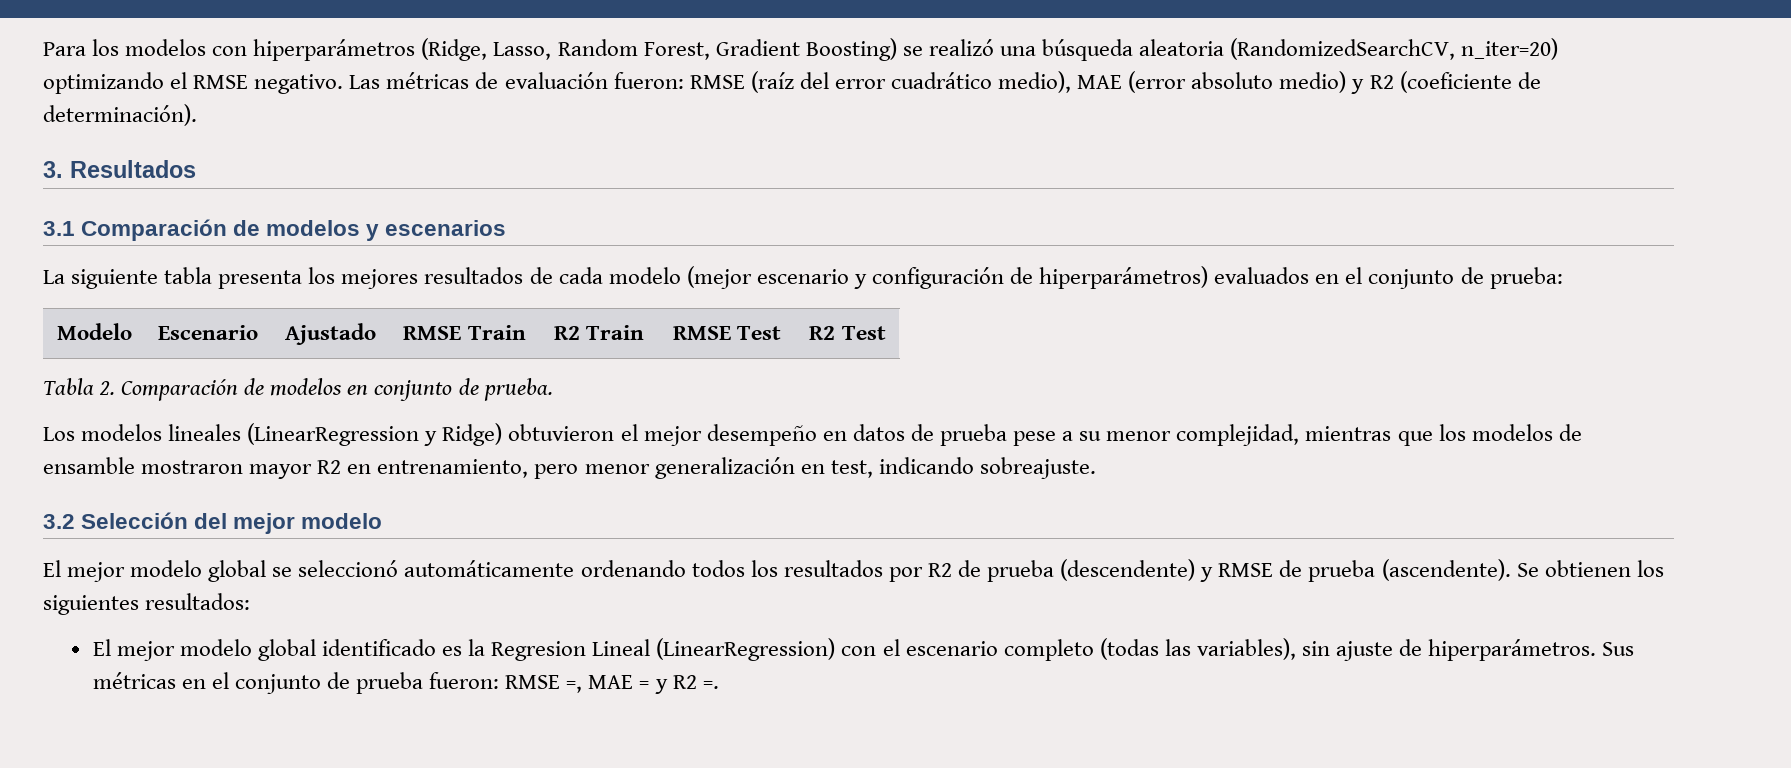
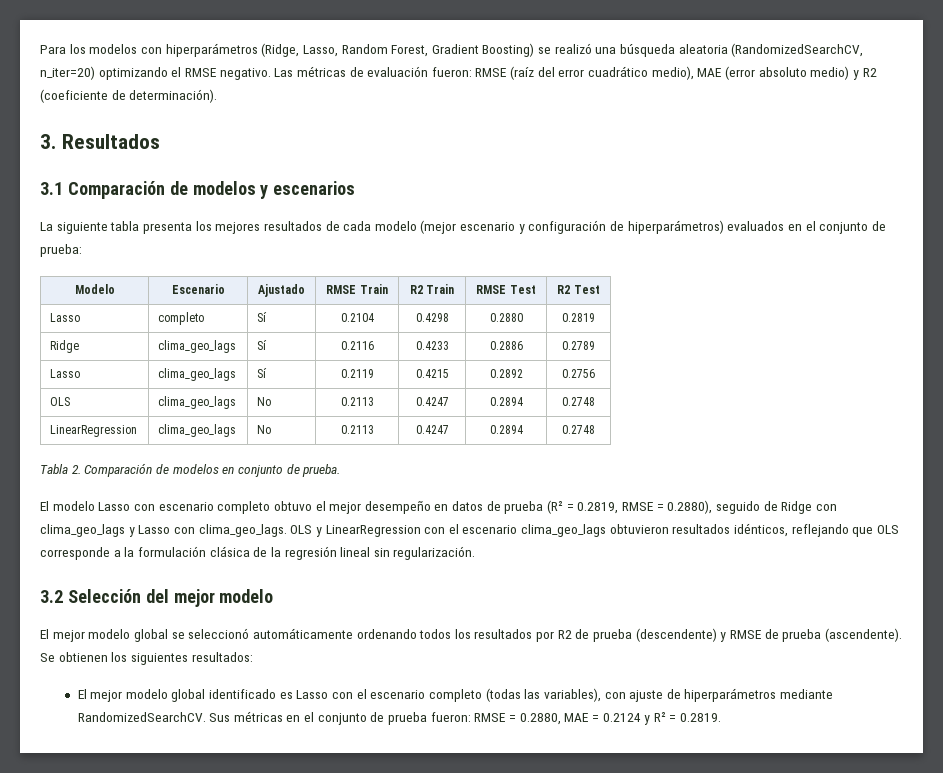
(886, 333) none -> [50,313,81,322] [158,312,205,325] [257,312,268,322] [340,313,374,322] [415,313,449,322] [489,313,523,322] [562,313,595,322] [50,340,80,353] [158,340,237,353] [257,340,268,350] [340,341,374,350] [415,341,449,350] [489,341,523,350] [562,341,595,350] [50,369,81,378] [158,368,237,381] [257,368,268,378] [340,369,374,378] [415,369,449,378] [489,369,523,378] [562,369,595,378] [50,397,71,406] [158,396,237,409] [257,397,272,406] [340,397,374,406] [415,397,449,406] [489,397,523,406] [562,397,595,406] [50,425,138,437] [158,424,237,437] [257,425,272,434] [340,425,374,434] [415,425,449,434] [489,425,523,434] [562,425,595,434] // Lasso | completo | Sí | 0.2104 | 0.4298 | 0.2880 | 0.2819 // Ridge | clima_geo_lags | Sí | 0.2116 | 0.4233 | 0.2886 | 0.2789 // Lasso | clima_geo_lags | Sí | 0.2119 | 0.4215 | 0.2892 | 0.2756 // OLS | clima_geo_lags | No | 0.2113 | 0.4247 | 0.2894 | 0.2748 // LinearRegression | clima_geo_lags | No | 0.2113 | 0.4247 | 0.2894 | 0.2748
[43,423,615,446] Los modelos lineales (LinearRegression y Ridge) obtuvieron -> [40,501,312,514] El modelo Lasso con escenario completo obtuvo
[1013,424,1582,446] [43,457,1096,479] pese a su menor complejidad, mientras que los modelos de ensamble mostraron mayor R2 en entrenamiento, pero menor generalización en test, indicando sobreajuste. -> [547,500,837,514] [40,523,899,537] [40,546,476,560] (R² = 0.2819, RMSE = 0.2880), seguido de Ridge con clima_geo_lags y Lasso con clima_geo_lags. OLS y LinearRegression con el escenario clima_geo_lags obtuvieron resultados idénticos, reflejando que OLS corresponde a la formulación clásica de la regresión lineal sin regularización.
[468,638,836,661] la Regresion Lineal (LinearRegression) -> [296,690,329,699] Lasso
[1301,641,1330,656] sin -> [604,692,626,699] con
[1428,639,1597,661] hiperparámetros. -> [684,688,834,702] [77,712,206,722] hiperparámetros mediante RandomizedSearchCV.
[566,681,583,693] =, -> [508,713,561,725] = 0.2880,
[654,675,719,694] y R2 =. -> [602,712,722,725] 0.2124 y R² = 0.2819.

